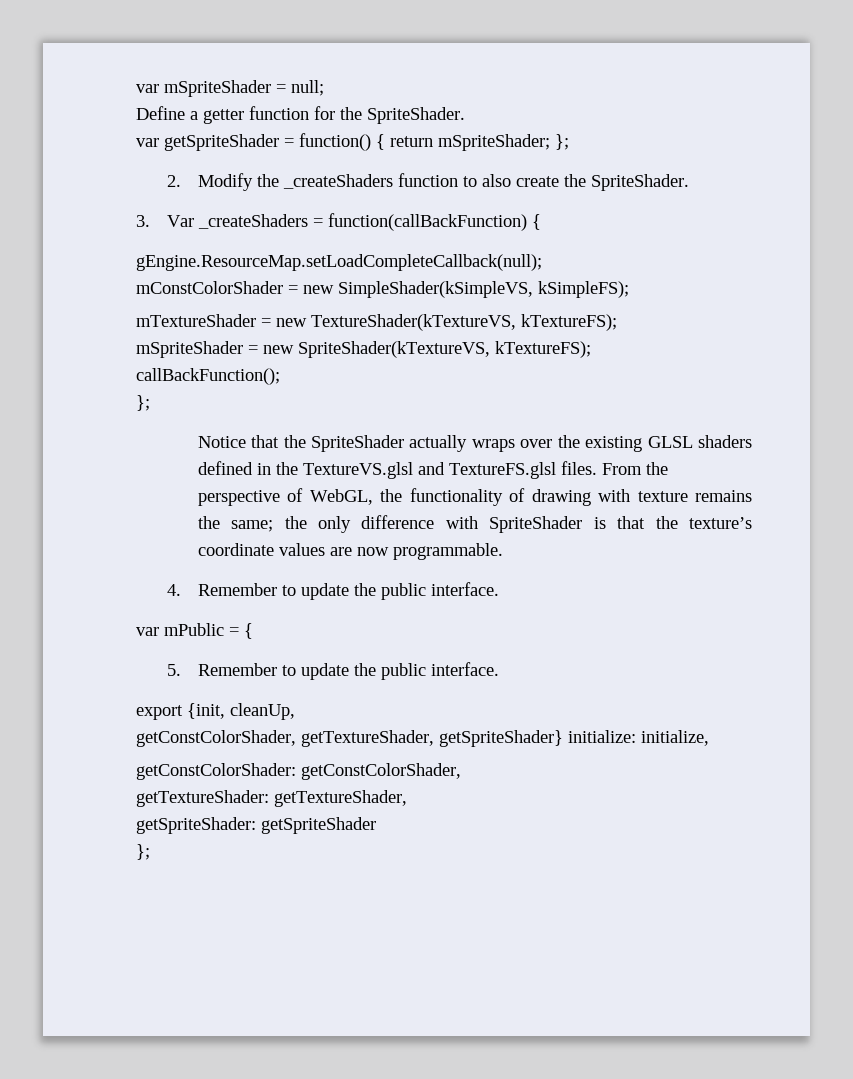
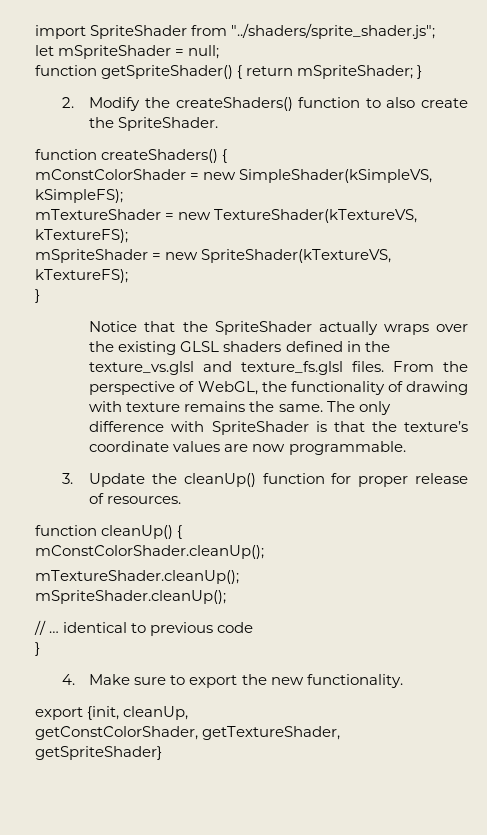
[136,80,324,97] [136,106,465,124] [136,133,371,151] var mSpriteShader = null; // Define a getter function for the SpriteShader. // var getSpriteShader = function() -> [35,23,436,39] [35,45,220,59] [35,65,234,79] import SpriteShader from "../shaders/sprite_shader.js"; // let mSpriteShader = null; // function getSpriteShader()
[555,134,569,150] }; -> [417,65,423,79] }
[282,174,393,189] _createShaders -> [175,97,293,111] createShaders()
[136,213,541,231] [136,254,542,271] 3. Var _createShaders = function(callBackFunction) { // gEngine.ResourceMap.setLoadCompleteCallback(null); -> [35,149,228,163] function createShaders() {
[136,368,280,385] [136,395,150,411] callBackFunction(); // }; -> [35,289,40,303] }
[302,462,556,479] TextureVS.glsl and TextureFS.glsl -> [89,361,344,375] texture_vs.glsl and texture_fs.glsl
[231,516,307,532] same; the -> [278,401,355,412] same. The
[166,582,499,600] [136,623,253,639] [166,662,499,680] 4. Remember to update the public interface. // var mPublic = { // 5. Remember to update the public interface. -> [62,473,468,487] [89,493,182,504] [35,525,183,539] [35,545,264,559] [35,570,239,584] [35,590,226,604] [34,620,254,636] [35,642,40,656] [62,674,403,688] 3. Update the cleanUp() function for proper release of resources. // function cleanUp() { // mConstColorShader.cleanUp(); // mTextureShader.cleanUp(); // mSpriteShader.cleanUp(); // // … identical to previous code // } // 4. Make sure to export the new functionality.
[568,730,709,746] [136,763,461,780] [136,790,407,807] [136,817,376,834] [136,844,150,860] initialize: initialize, // getConstColorShader: getConstColorShader, // getTextureShader: getTextureShader, // getSpriteShader: getSpriteShader // }; -> (162, 753) none

